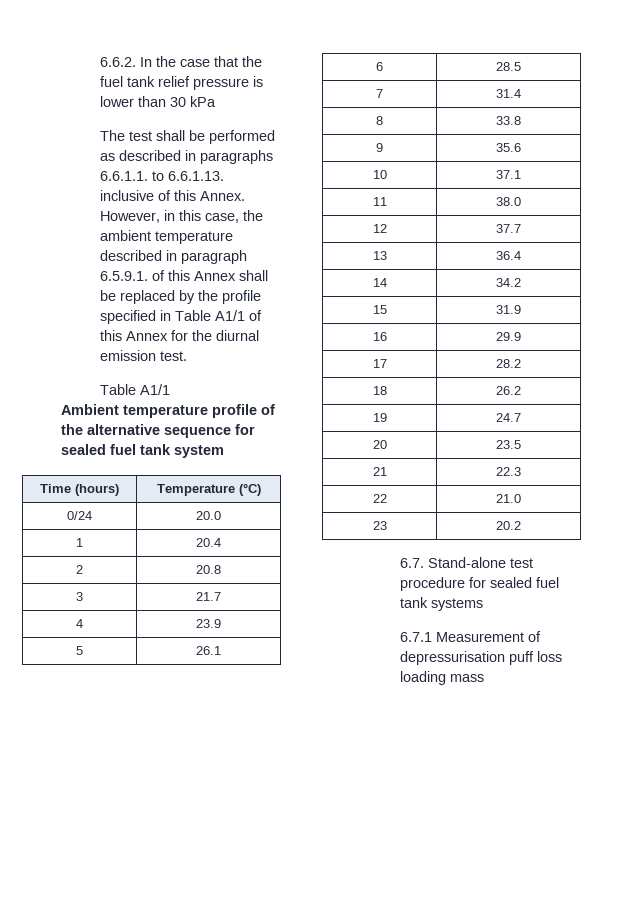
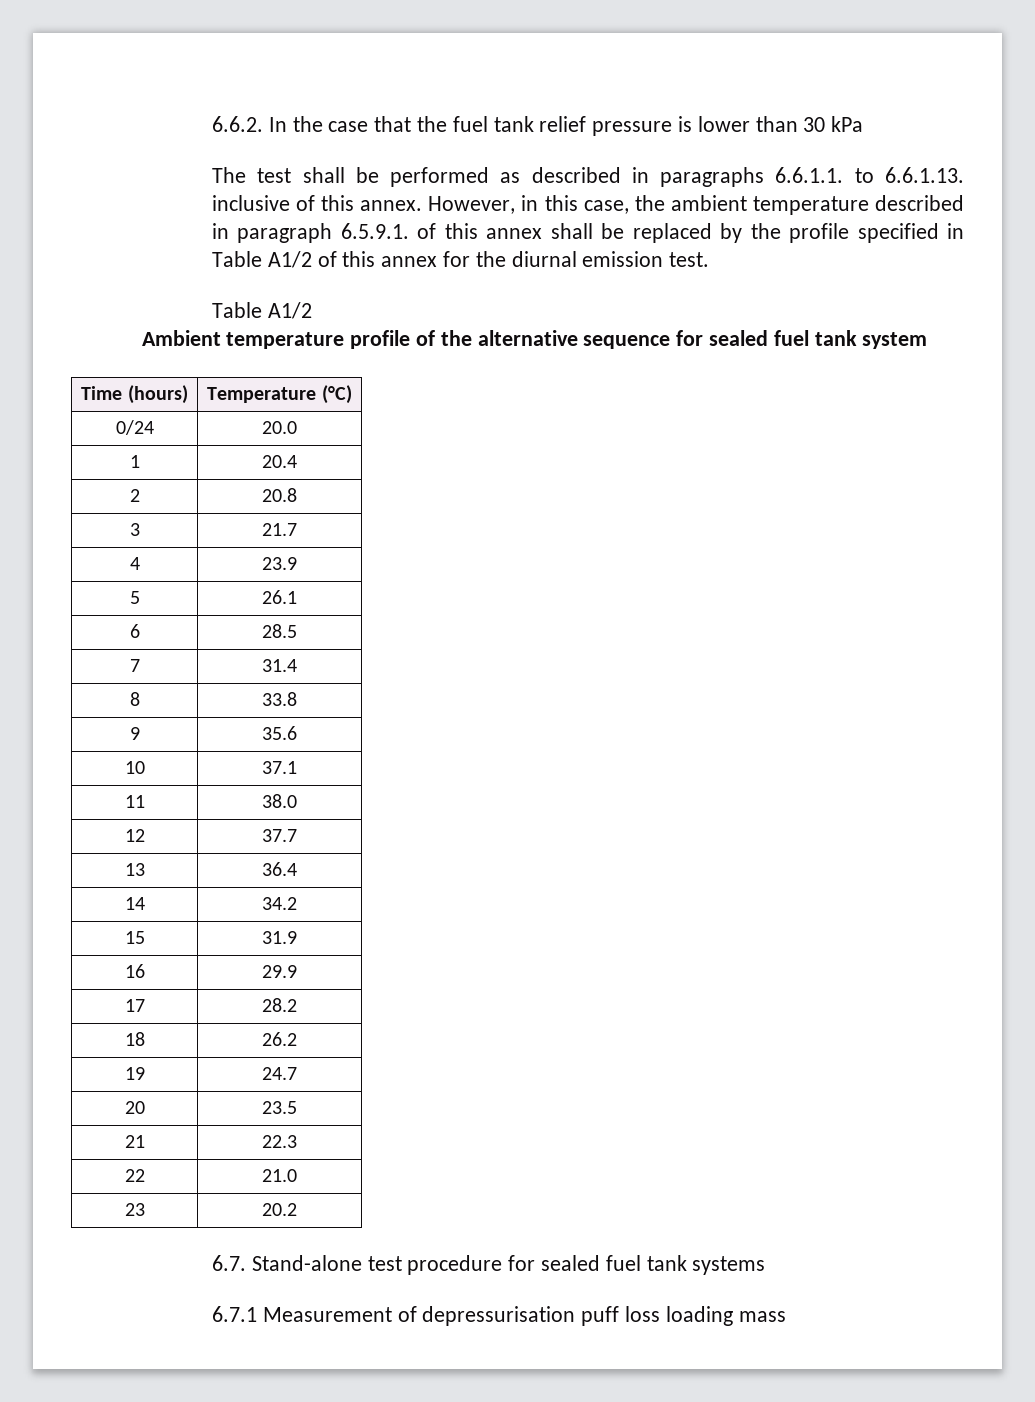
[199,191,245,201] Annex. -> [360,200,423,211] annex.
[193,271,236,281] Annex -> [486,228,543,239] annex
[214,310,262,321] [99,330,168,341] A1/1 of this Annex -> [267,251,438,268] A1/2 of this annex
[139,384,170,395] A1/1 -> [267,302,312,319] A1/2

